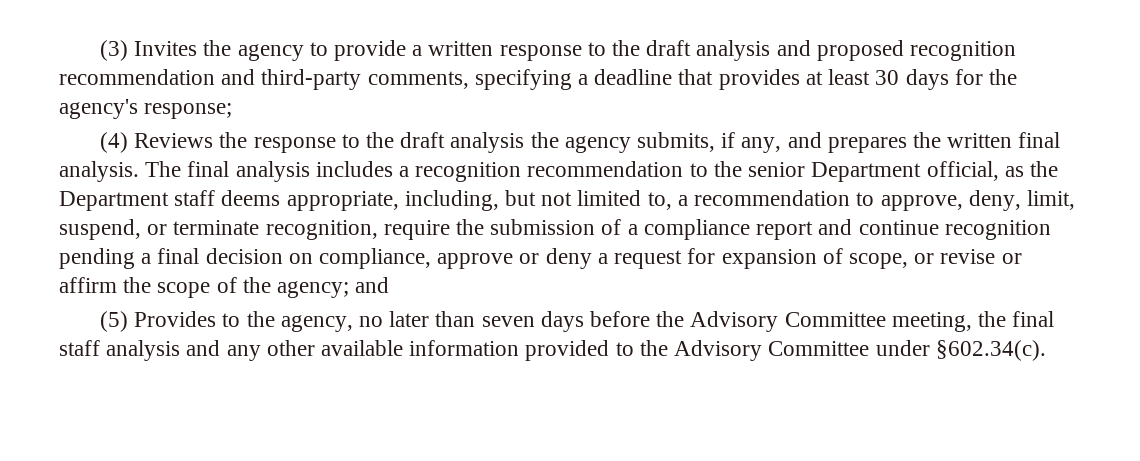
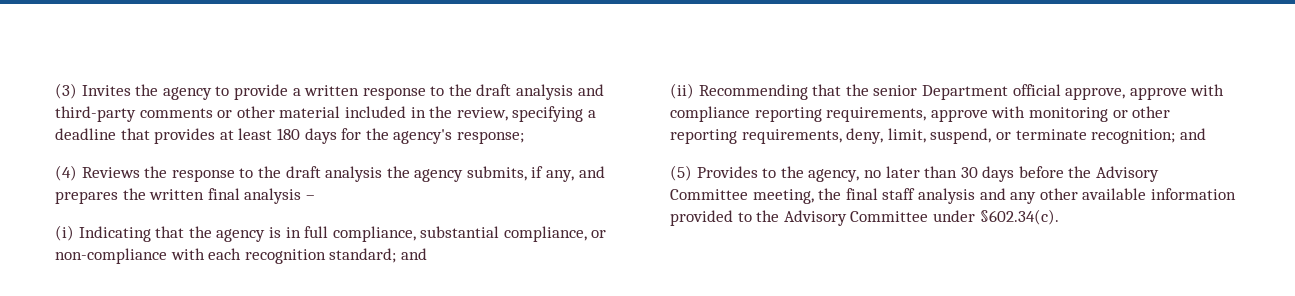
[816,40,1017,61] [59,69,469,90] proposed recognition recommendation and third-party comments, -> [55,106,508,122] third-party comments or other material included in the review,
[875,70,900,85] 30 -> [276,128,300,140] 180
[59,161,1058,182] [59,190,963,211] analysis. The final analysis includes a recognition recommendation to the senior Department official, as the Department staff deems appropriate, including, but not limited to, a recommendation to approve, -> [244,188,315,204] [55,225,607,242] [55,248,427,264] [670,83,1225,100] [670,106,1171,122] [670,129,842,144] analysis – // (i) Indicating that the agency is in full compliance, substantial compliance, or non-compliance with each recognition standard; and // (ii) Recommending that the senior Department official approve, approve with compliance reporting requirements, approve with monitoring or other reporting requirements,
[265,219,1051,240] [59,248,1022,269] [59,277,350,298] recognition, require the submission of a compliance report and continue recognition pending a final decision on compliance, approve or deny a request for expansion of scope, or revise or affirm the scope of the agency; -> [1091,129,1176,144] recognition;
[481,316,535,327] seven -> [960,167,978,178] 30

